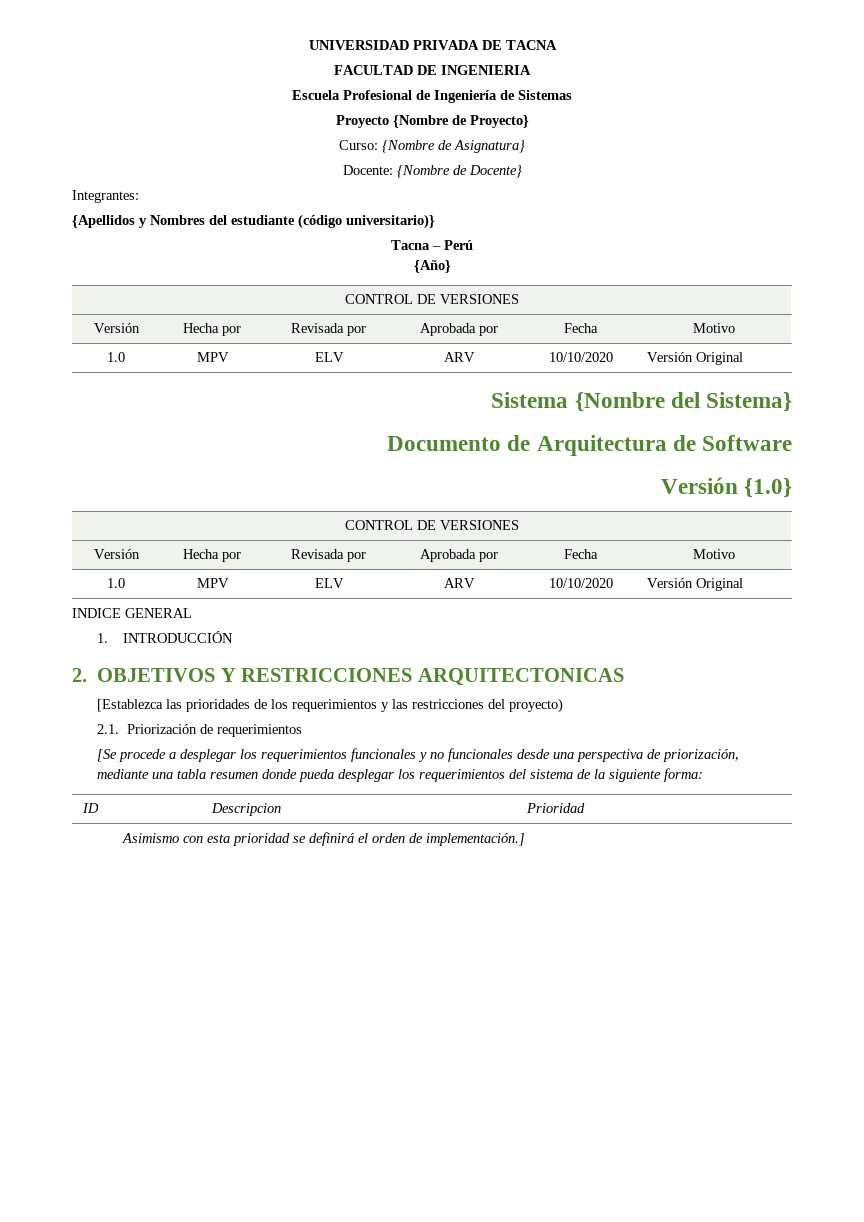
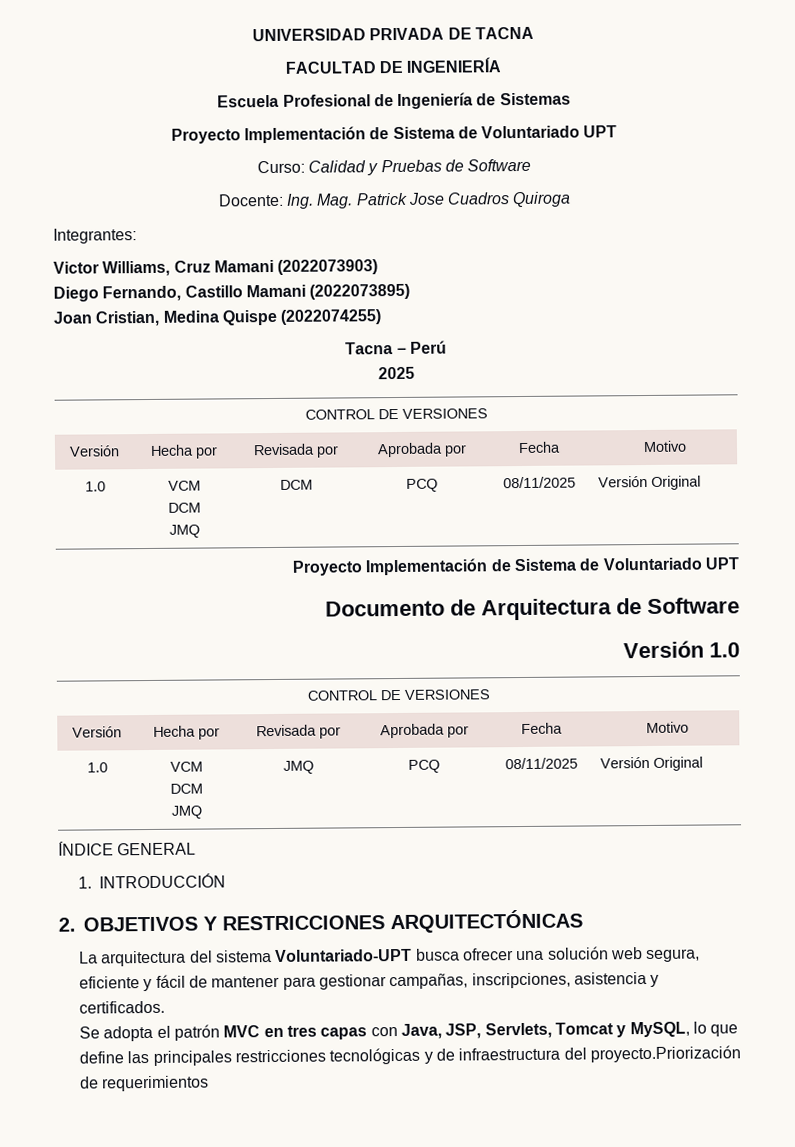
[441,65,531,75] INGENIERIA -> [406,57,502,73] INGENIERÍA
[392,115,529,128] [339,140,525,153] [342,165,522,178] [72,190,139,203] [72,214,435,229] {Nombre de Proyecto} // Curso: {Nombre de Asignatura} // Docente: {Nombre de Docente} // Integrantes: // {Apellidos y Nombres del estudiante (código universitario)} -> [243,125,618,144] [256,158,532,176] [217,191,572,209] [53,228,137,244] [53,259,379,277] [53,283,411,302] [53,309,382,327] Implementación de Sistema de Voluntariado UPT // Curso: Calidad y Pruebas de Software // Docente: Ing. Mag. Patrick Jose Cuadros Quiroga // Integrantes: // Victor Williams, Cruz Mamani (2022073903) // Diego Fernando, Castillo Mamani (2022073895) // Joan Cristian, Medina Quispe (2022074255)
[413,260,451,273] {Año} -> [377,366,415,380] 2025
[196,352,229,362] [314,352,344,362] [443,352,475,362] [548,352,613,362] [646,352,743,365] [491,392,792,412] MPV | ELV | ARV | 10/10/2020 | Versión Original // Sistema {Nombre del Sistema} -> [168,480,201,491] [168,502,201,513] [169,524,200,538] [280,479,313,490] [406,478,438,492] [502,476,576,489] [597,475,701,490] [292,557,740,576] VCM // DCM // JMQ | DCM | PCQ | 08/11/2025 | Versión Original // Proyecto Implementación de Sistema de Voluntariado UPT
[744,478,792,498] {1.0} -> [709,642,740,658] 1.0
[196,578,229,588] [314,578,344,588] [443,578,475,588] [548,578,613,588] [646,578,743,591] [72,608,121,618] MPV | ELV | ARV | 10/10/2020 | Versión Original // INDICE -> [170,761,203,772] [170,783,203,794] [171,805,202,819] [283,760,314,774] [408,759,440,773] [504,757,578,770] [599,756,703,771] [58,841,114,856] VCM // DCM // JMQ | JMQ | PCQ | 08/11/2025 | Versión Original // ÍNDICE
[418,668,625,686] [97,698,564,713] [97,724,302,737] [97,748,740,762] [97,768,704,782] [81,803,99,813] [210,803,281,816] [525,803,585,813] [121,832,525,846] ARQUITECTONICAS // [Establezca las prioridades de los requerimientos y las restricciones del proyecto) // 2.1. Priorización de requerimientos // [Se procede a desplegar los requerimientos funcionales y no funcionales desde una perspectiva de priorización, mediante una tabla resumen donde pueda desplegar los requerimientos del sistema de la siguiente forma: // ID | Descripcion | Prioridad // Asimismo con esta prioridad se definirá el orden de implementación.] -> [390,909,583,934] [79,946,701,967] [79,972,660,992] [79,1000,166,1014] [79,1021,739,1042] [79,1045,742,1066] [80,1075,210,1092] ARQUITECTÓNICAS // La arquitectura del sistema Voluntariado-UPT busca ofrecer una solución web segura, eficiente y fácil de mantener para gestionar campañas, inscripciones, asistencia y certificados. // Se adopta el patrón MVC en tres capas con Java, JSP, Servlets, Tomcat y MySQL, lo que define las principales restricciones tecnológicas y de infraestructura del proyecto.Priorización de requerimientos

